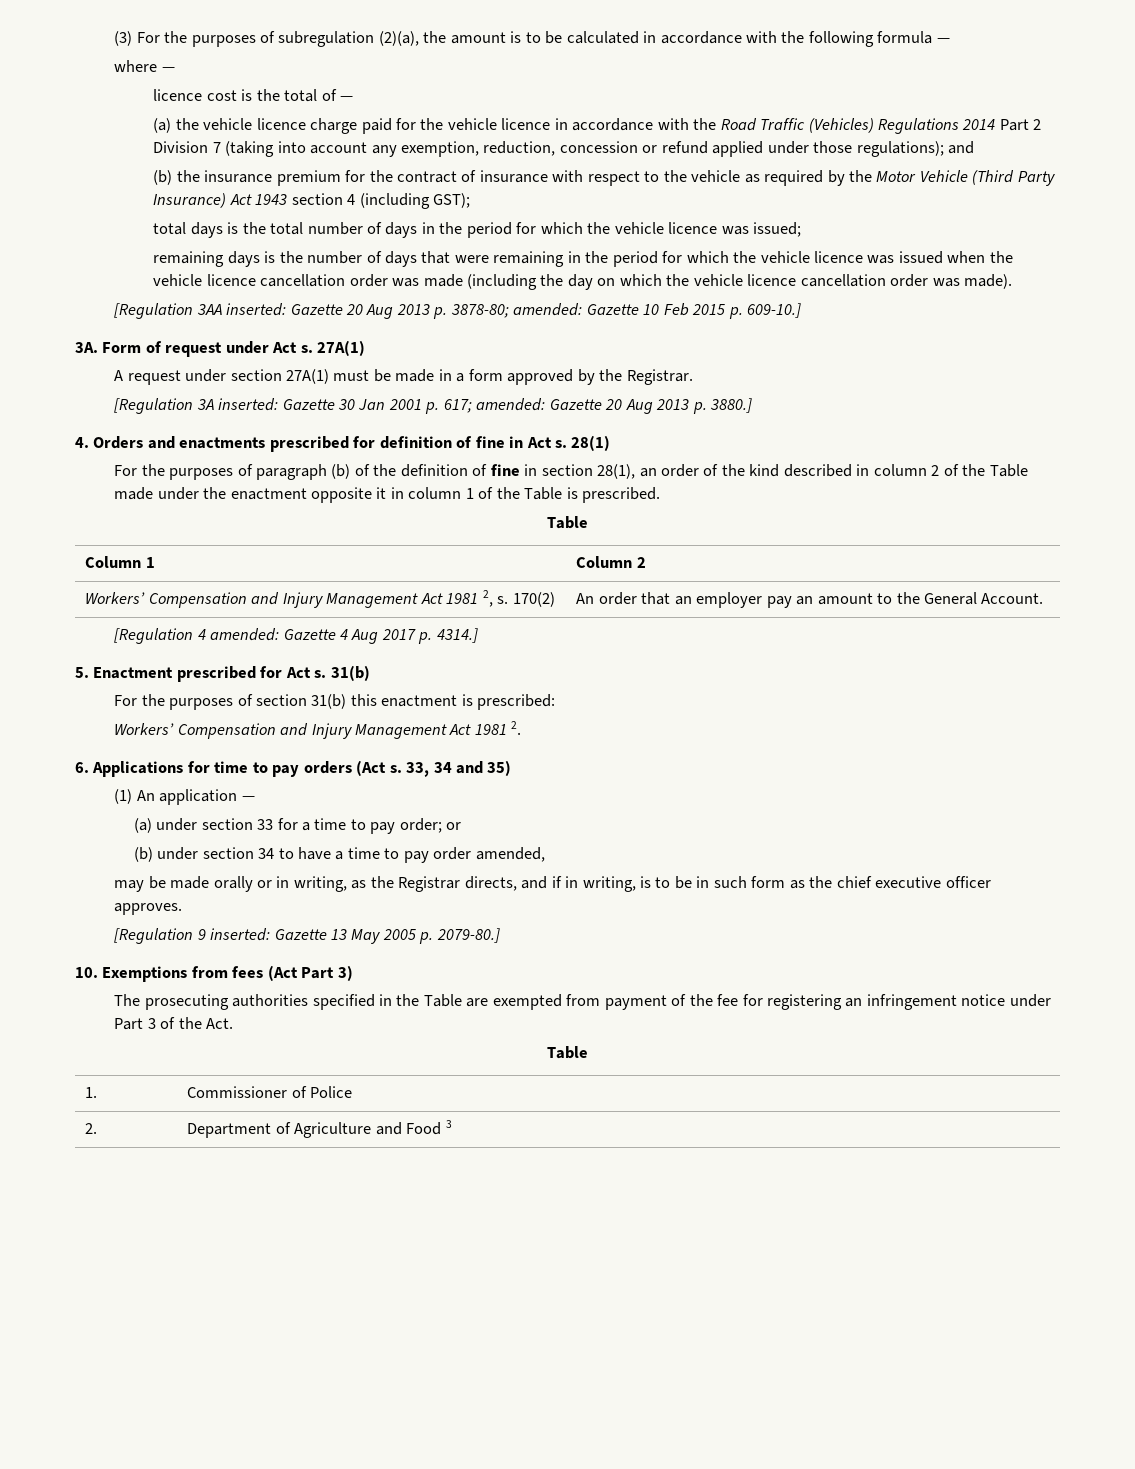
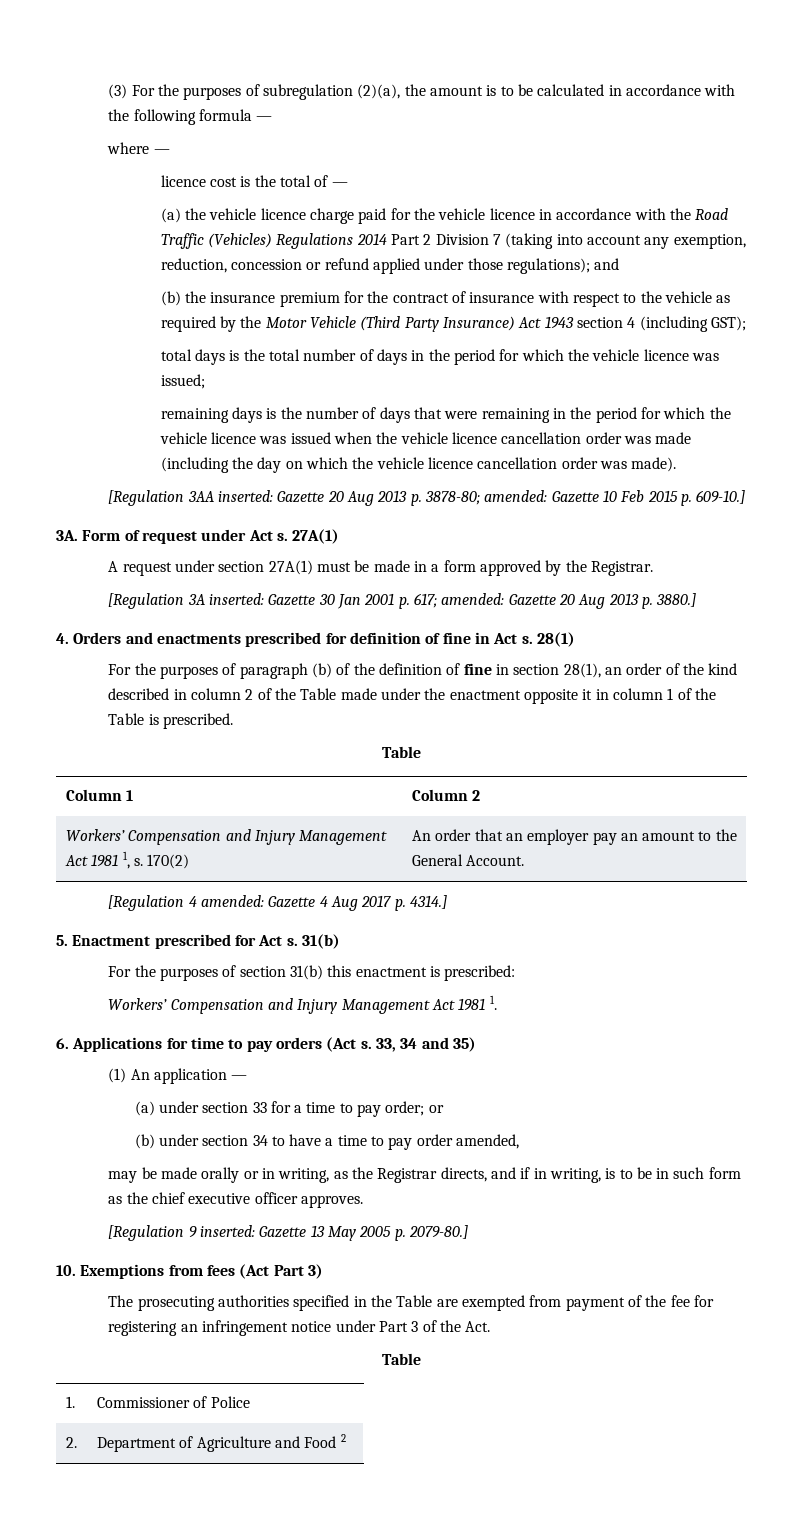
[482,590,493,607] 2, -> [122,851,130,869] 1,
[511,721,522,735] 2. -> [489,995,497,1010] 1.
[445,1120,452,1128] 3 -> [340,1434,346,1442] 2

